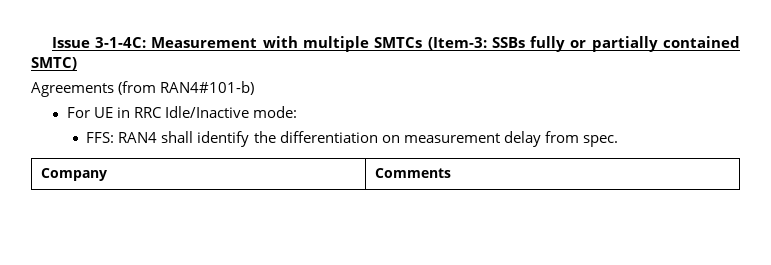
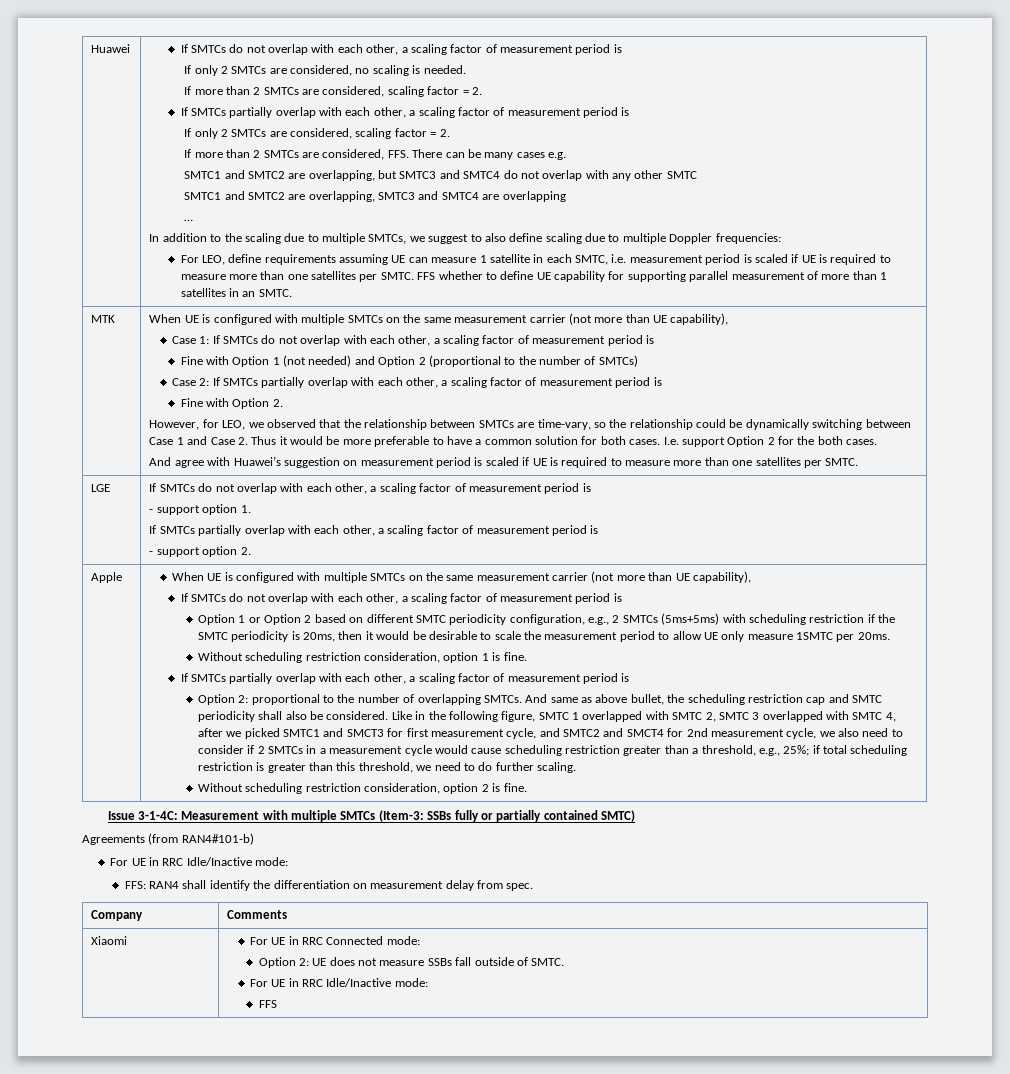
(51, 42) none -> [91,44,131,53] [180,44,622,55] [184,65,466,76] [184,86,482,97] [180,107,630,118] [184,128,450,139] [184,149,567,160] [184,170,697,181] [184,191,566,202] [184,219,194,221] [149,233,781,244] [180,254,891,265] [180,271,888,282] [180,288,292,297] [91,315,116,323] [149,313,729,325] [171,335,654,346] [180,355,638,367] [171,377,662,388] [180,398,283,409] [149,419,911,430] [149,436,878,447] [149,456,859,468] [91,484,111,492] [149,483,591,494] [149,504,251,515] [149,525,599,536] [149,546,251,557] [91,572,123,583] [171,571,751,583] [180,593,622,604] [197,613,896,625] [197,631,890,642] [197,652,527,663] [180,673,630,684] [197,694,883,705] [197,711,896,722] [197,728,903,739] [197,745,908,756] [197,762,577,773] [197,783,527,794] Huawei | If SMTCs do not overlap with each other, a scaling factor of measurement period is // If only 2 SMTCs are considered, no scaling is needed. // If more than 2 SMTCs are considered, scaling factor = 2. // If SMTCs partially overlap with each other, a scaling factor of measurement period is // If only 2 SMTCs are considered, scaling factor = 2. // If more than 2 SMTCs are considered, FFS. There can be many cases e.g. // SMTC1 and SMTC2 are overlapping, but SMTC3 and SMTC4 do not overlap with any other SMTC // SMTC1 and SMTC2 are overlapping, SMTC3 and SMTC4 are overlapping // … // In addition to the scaling due to multiple SMTCs, we suggest to also define scaling due to multiple Doppler frequencies: // For LEO, define requirements assuming UE can measure 1 satellite in each SMTC, i.e. measurement period is scaled if UE is required to measure more than one satellites per SMTC. FFS whether to define UE capability for supporting parallel measurement of more than 1 satellites in an SMTC. // MTK | When UE is configured with multiple SMTCs on the same measurement carrier (not more than UE capability), // Case 1: If SMTCs do not overlap with each other, a scaling factor of measurement period is // Fine with Option 1 (not needed) and Option 2 (proportional to the number of SMTCs) // Case 2: If SMTCs partially overlap with each other, a scaling factor of measurement period is // Fine with Option 2. // However, for LEO, we observed that the relationship between SMTCs are time-vary, so the relationship could be dynamically switching between Case 1 and Case 2. Thus it would be more preferable to have a common solution for both cases. I.e. support Option 2 for the both cases. // And agree with Huawei’s suggestion on measurement period is scaled if UE is required to measure more than one satellites per SMTC. // LGE | If SMTCs do not overlap with each other, a scaling factor of measurement period is // - support option 1. // If SMTCs partially overlap with each other, a scaling factor of measurement period is // - support option 2. // Apple | When UE is configured with multiple SMTCs on the same measurement carrier (not more than UE capability), // If SMTCs do not overlap with each other, a scaling factor of measurement period is // Option 1 or Option 2 based on different SMTC periodicity configuration, e.g., 2 SMTCs (5ms+5ms) with scheduling restriction if the SMTC periodicity is 20ms, then it would be desirable to scale the measurement period to allow UE only measure 1SMTC per 20ms. // Without scheduling restriction consideration, option 1 is fine. // If SMTCs partially overlap with each other, a scaling factor of measurement period is // Option 2: proportional to the number of overlapping SMTCs. And same as above bullet, the scheduling restriction cap and SMTC periodicity shall also be considered. Like in the following figure, SMTC 1 overlapped with SMTC 2, SMTC 3 overlapped with SMTC 4, after we picked SMTC1 and SMCT3 for first measurement cycle, and SMTC2 and SMCT4 for 2nd measurement cycle, we also need to consider if 2 SMTCs in a measurement cycle would cause scheduling restriction greater than a threshold, e.g., 25%; if total scheduling restriction is greater than this threshold, we need to do further scaling. // Without scheduling restriction consideration, option 2 is fine. //
(451, 173) none -> [91,936,128,945] [249,936,420,945] [258,957,565,968] [249,978,428,987] [258,1000,277,1008] // Xiaomi | For UE in RRC Connected mode: // Option 2: UE does not measure SSBs fall outside of SMTC. // For UE in RRC Idle/Inactive mode: // FFS

